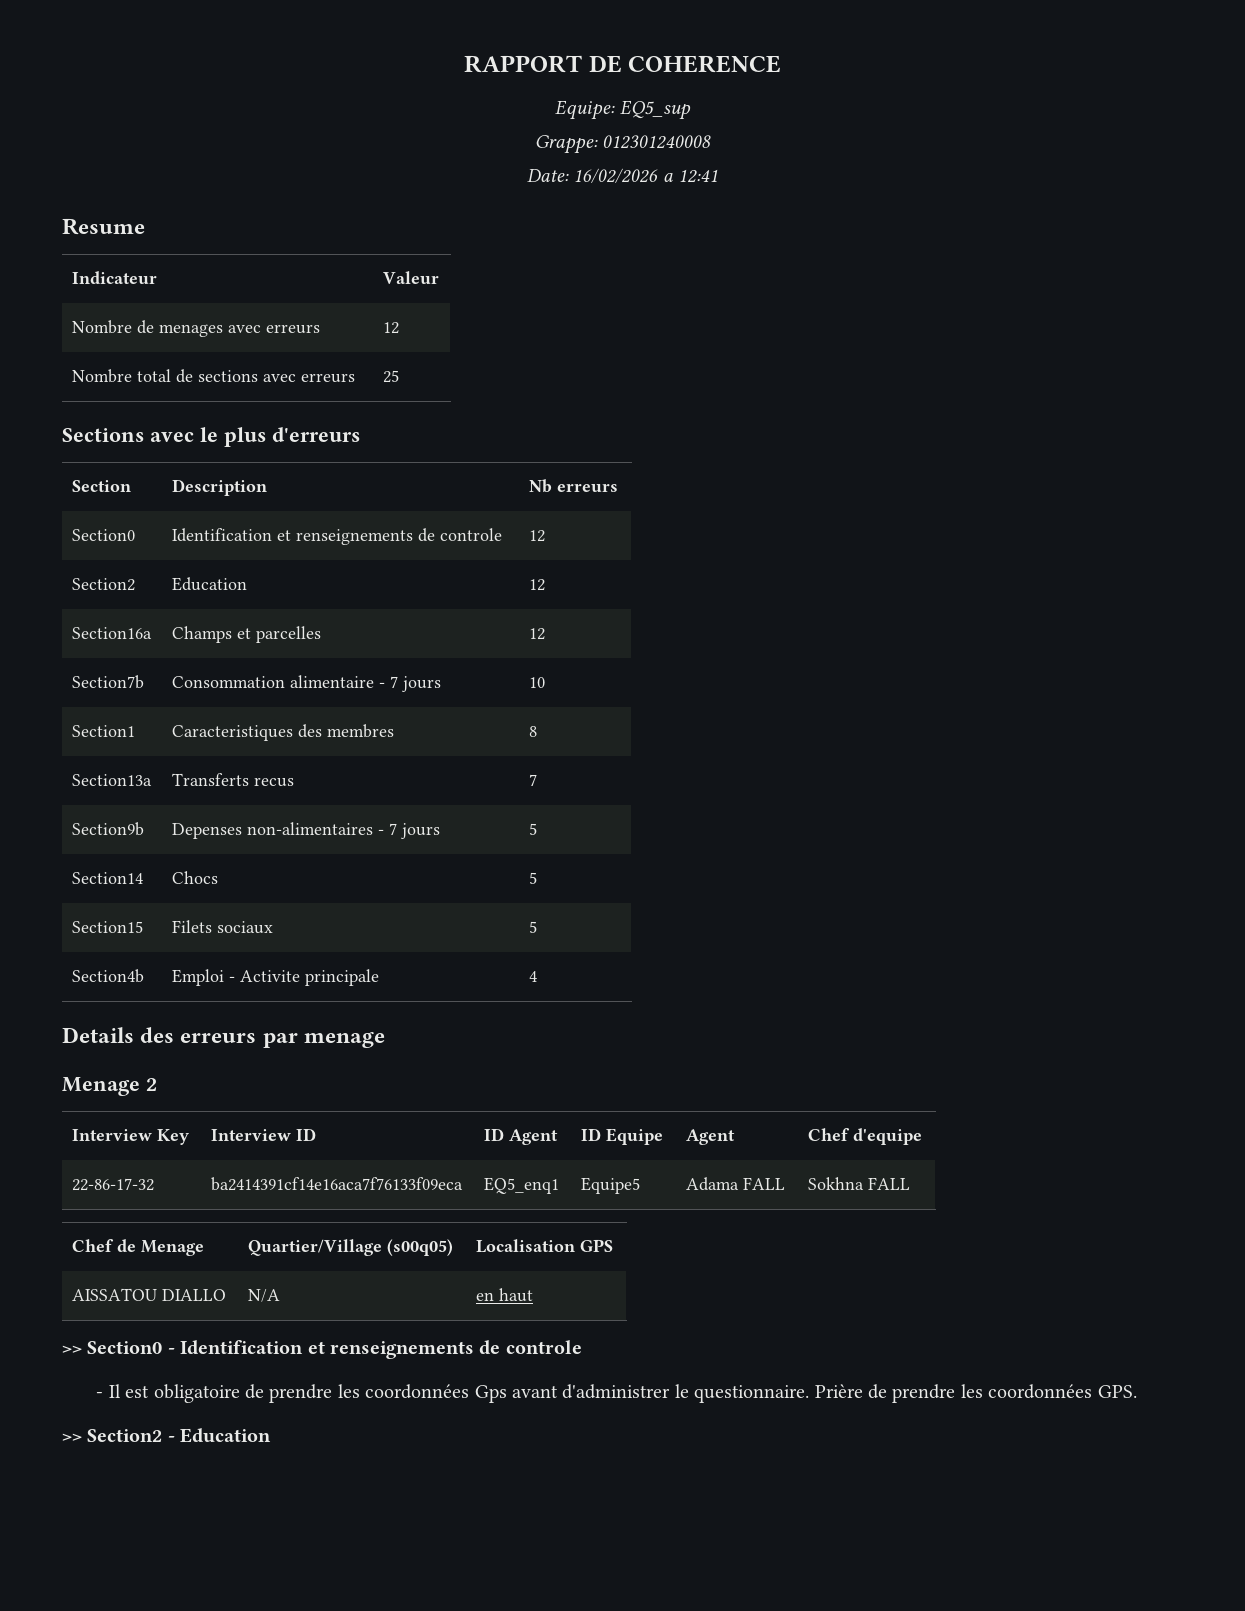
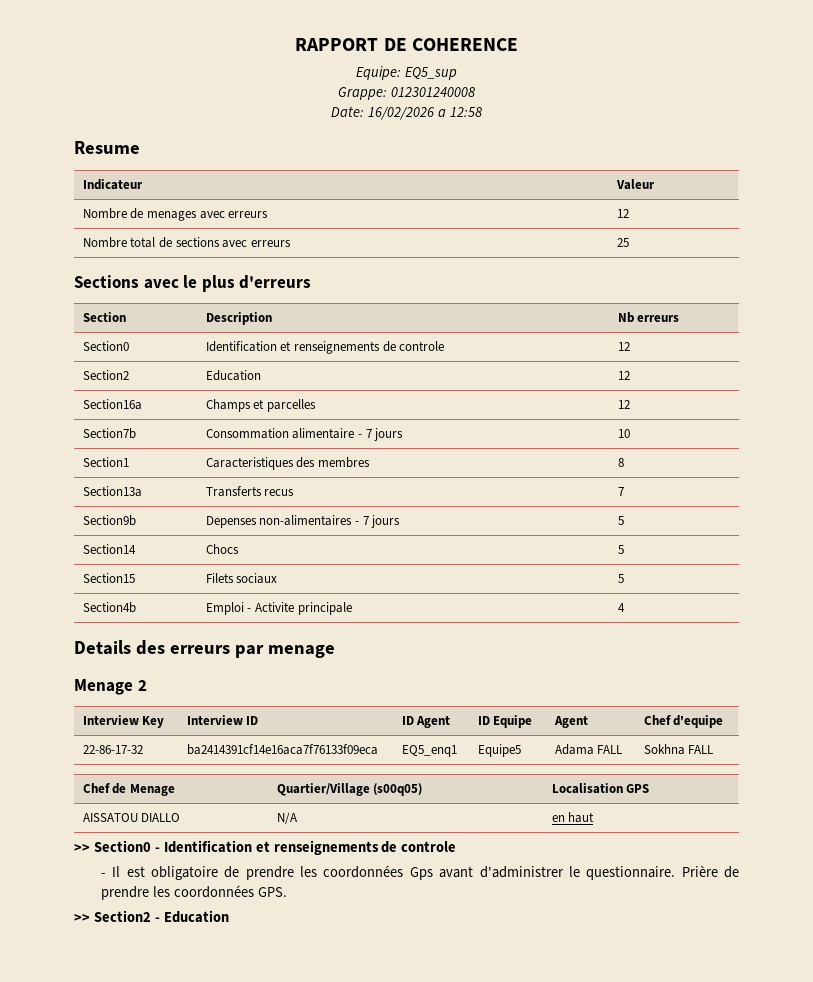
[678,169,719,183] 12:41 -> [449,107,482,117] 12:58

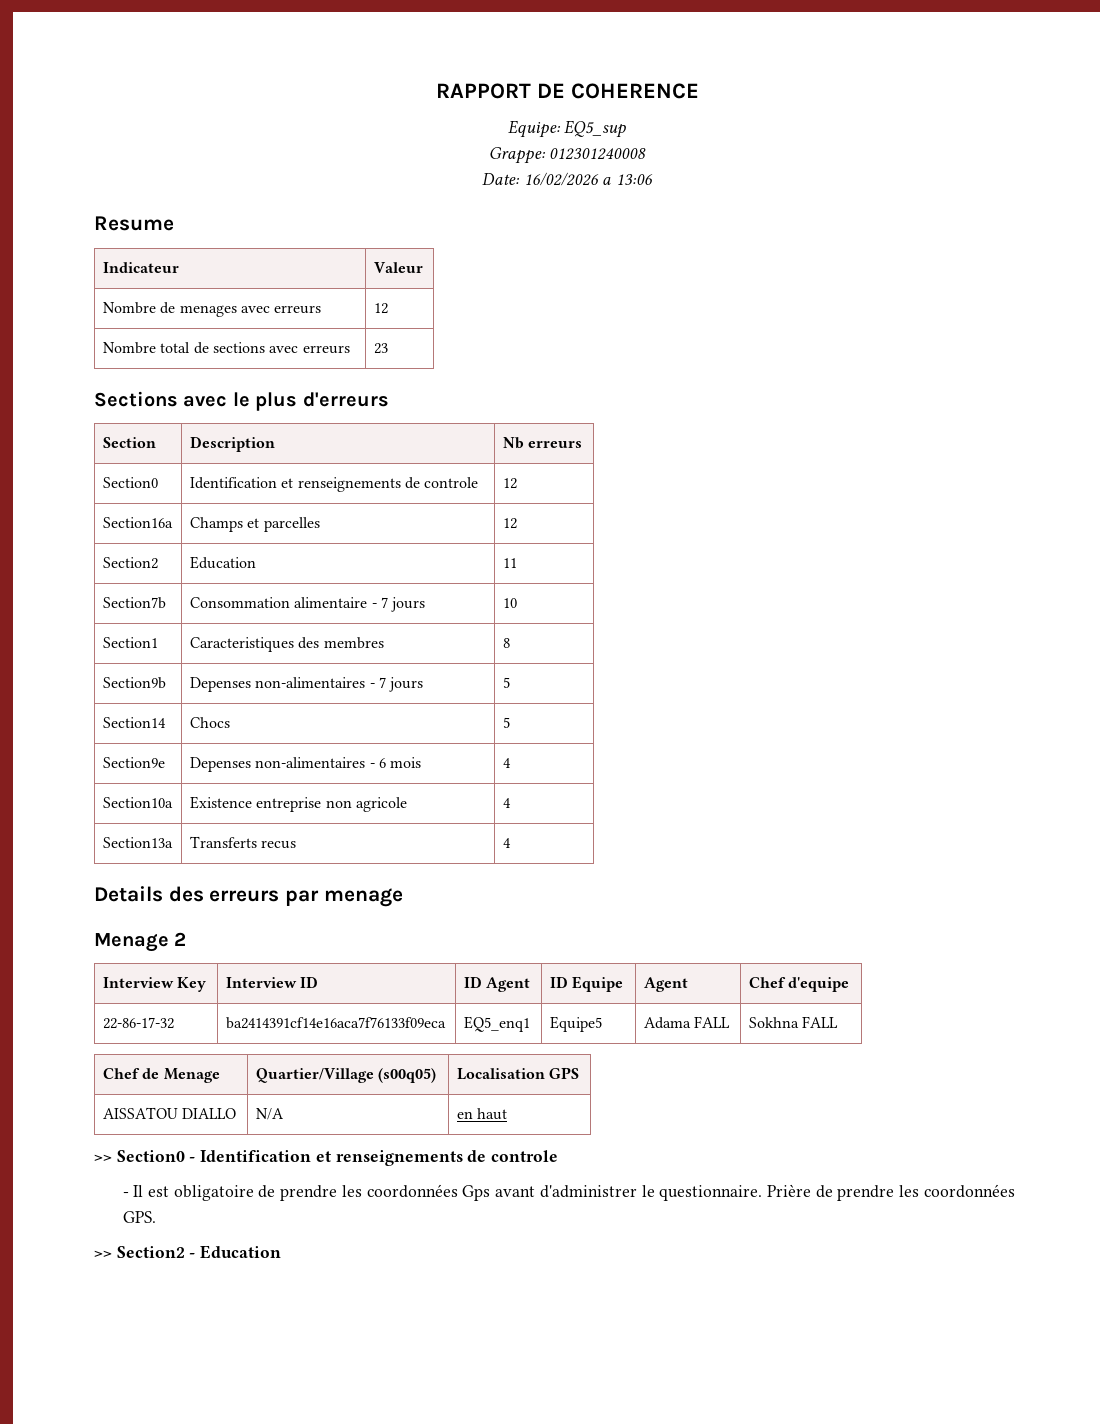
[449,107,482,117] 12:58 -> [616,174,654,185] 13:06
[616,238,629,247] 25 -> [373,343,388,354] 23
[82,370,129,380] [205,370,261,381] [617,371,630,380] // Section2 | Education | 12 -> (517, 483) none
(630, 404) none -> [102,557,158,569] [189,556,256,569] [502,558,517,568] // Section2 | Education | 11
[82,486,142,497] [205,486,295,497] [617,487,624,496] // Section13a | Transferts recus | 7 -> (510, 643) none
[82,573,135,583] [205,573,278,584] [617,574,624,583] [82,602,136,613] [205,602,352,615] Section15 | Filets sociaux | 5 // Section4b | Emploi - Activite principale -> [102,757,165,768] [189,757,422,772] [502,758,511,768] [102,797,173,808] [189,796,407,812] [502,798,511,808] [102,837,173,848] [189,836,297,849] Section9e | Depenses non-alimentaires - 6 mois | 4 // Section10a | Existence entreprise non agricole | 4 // Section13a | Transferts recus

